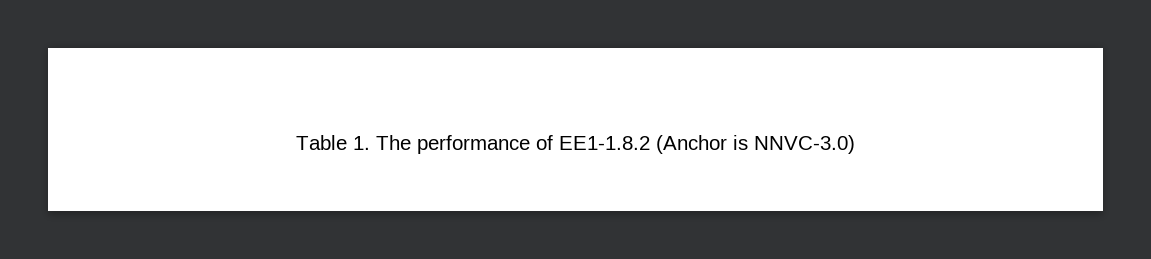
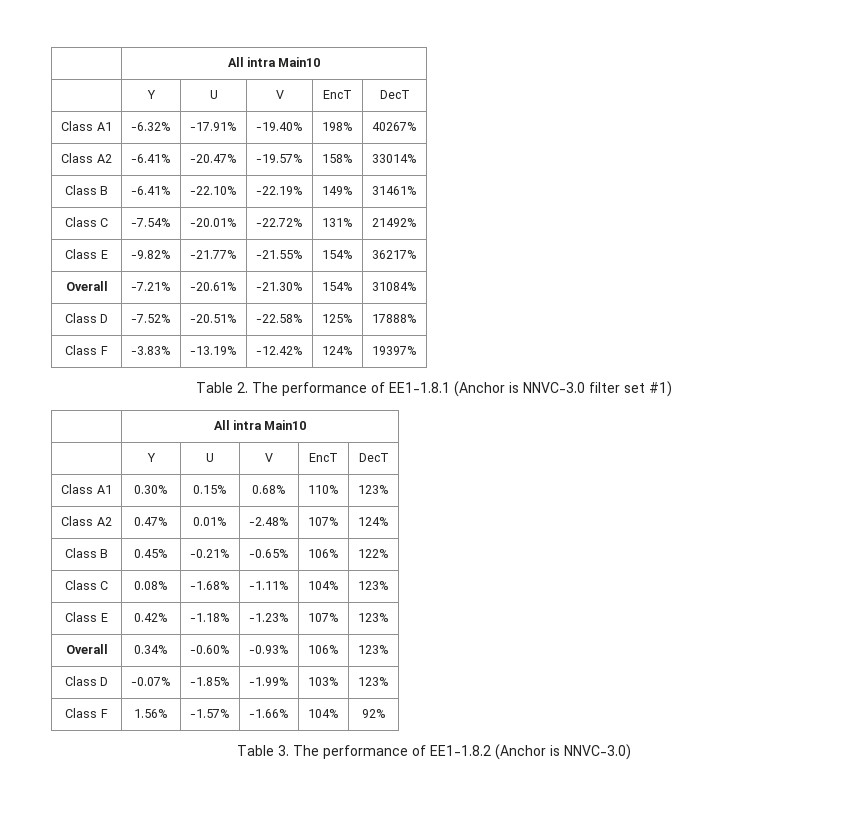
[296,135,370,150] Table 1. -> [227,57,321,67] [146,90,156,99] [209,90,218,99] [275,90,284,99] [323,90,352,99] [379,90,410,99] [61,121,112,131] [131,122,171,131] [190,122,237,131] [256,122,303,131] [322,122,353,131] [372,122,417,131] [61,153,112,163] [131,154,171,163] [190,154,237,163] [256,154,303,163] [322,154,353,163] [372,154,417,163] [64,185,109,195] [131,186,171,195] [190,186,237,195] [256,186,303,195] [322,186,353,195] [372,186,417,195] [64,217,109,227] [131,218,171,227] [190,218,237,227] [256,218,303,227] [322,218,353,227] [372,218,417,227] [65,249,108,259] [131,250,171,259] [190,250,237,259] [256,250,303,259] [322,250,353,259] [372,250,417,259] [65,281,108,291] [131,282,171,291] [190,282,237,291] [256,282,303,291] [322,282,353,291] [372,282,417,291] [64,313,109,323] [131,314,171,323] [190,314,237,323] [256,314,303,323] [322,314,353,323] [372,314,417,323] [65,345,108,355] [131,346,171,355] [190,346,237,355] [256,346,303,355] [322,346,353,355] [372,346,417,355] [195,381,672,397] [213,420,307,430] [146,453,156,462] [206,453,214,462] [265,453,273,462] [309,453,338,462] [358,453,389,462] [61,484,112,494] [134,485,168,494] [193,485,227,494] [252,485,286,494] [308,485,339,494] [358,485,389,494] [61,516,112,526] [134,517,168,526] [193,517,227,526] [249,517,289,526] [308,517,339,526] [358,517,389,526] [64,548,109,558] [134,549,168,558] [190,549,230,558] [249,549,289,558] [308,549,339,558] [358,549,389,558] [64,580,109,590] [134,581,168,590] [190,581,230,590] [249,581,289,590] [308,581,339,590] [358,581,389,590] [65,612,108,622] [134,613,168,622] [190,613,230,622] [249,613,289,622] [308,613,339,622] [358,613,389,622] [65,644,108,654] [134,645,168,654] [190,645,230,654] [249,645,289,654] [308,645,339,654] [358,645,389,654] [64,676,109,686] [131,677,171,686] [190,677,230,686] [249,677,289,686] [308,677,339,686] [358,677,389,686] [65,708,108,718] [134,709,168,718] [190,709,230,718] [249,709,289,718] [308,709,339,718] [361,709,386,718] [236,745,289,756] | All intra Main10 // | Y | U | V | EncT | DecT // Class A1 | -6.32% | -17.91% | -19.40% | 198% | 40267% // Class A2 | -6.41% | -20.47% | -19.57% | 158% | 33014% // Class B | -6.41% | -22.10% | -22.19% | 149% | 31461% // Class C | -7.54% | -20.01% | -22.72% | 131% | 21492% // Class E | -9.82% | -21.77% | -21.55% | 154% | 36217% // Overall | -7.21% | -20.61% | -21.30% | 154% | 31084% // Class D | -7.52% | -20.51% | -22.58% | 125% | 17888% // Class F | -3.83% | -13.19% | -12.42% | 124% | 19397% // Table 2. The performance of EE1-1.8.1 (Anchor is NNVC-3.0 filter set #1) // | All intra Main10 // | Y | U | V | EncT | DecT // Class A1 | 0.30% | 0.15% | 0.68% | 110% | 123% // Class A2 | 0.47% | 0.01% | -2.48% | 107% | 124% // Class B | 0.45% | -0.21% | -0.65% | 106% | 122% // Class C | 0.08% | -1.68% | -1.11% | 104% | 123% // Class E | 0.42% | -1.18% | -1.23% | 107% | 123% // Overall | 0.34% | -0.60% | -0.93% | 106% | 123% // Class D | -0.07% | -1.85% | -1.99% | 103% | 123% // Class F | 1.56% | -1.57% | -1.66% | 104% | 92% // Table 3.

